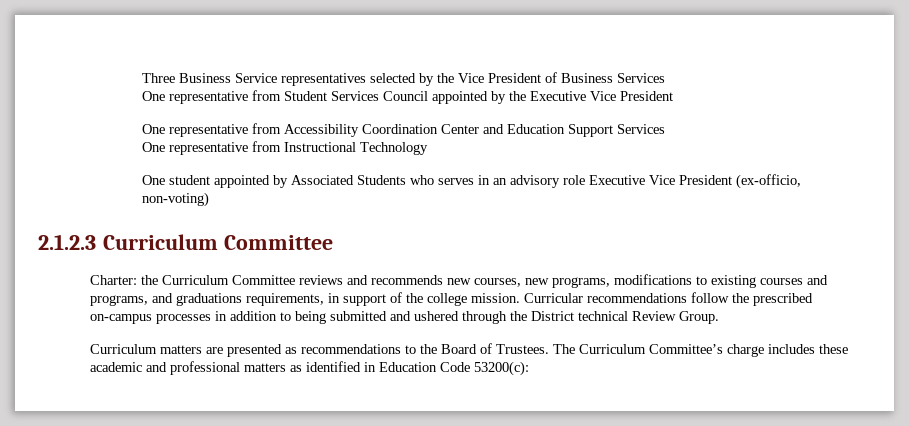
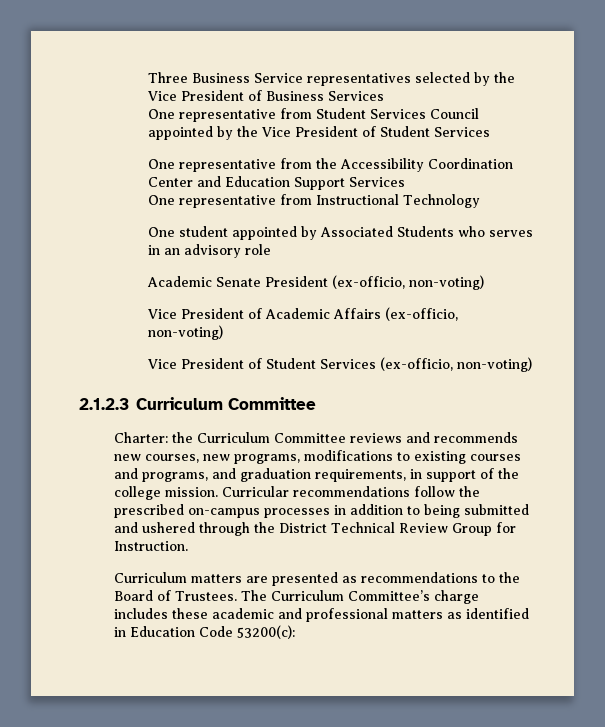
[530,91,674,101] [142,123,282,137] Executive Vice President // One representative from -> [262,126,491,137] [148,158,338,172] Vice President of Student Services // One representative from the
[589,175,733,185] Executive Vice President -> [147,275,485,290] [148,307,459,321] [148,325,224,340] [148,358,377,369] // Academic Senate President (ex-officio, non-voting) // Vice President of Academic Affairs (ex-officio, non-voting) // Vice President of Student Services
[176,293,243,306] graduations -> [239,468,311,482] graduation
[578,311,720,324] technical Review Group. -> [330,522,516,536] [113,541,188,551] Technical Review Group for Instruction.

